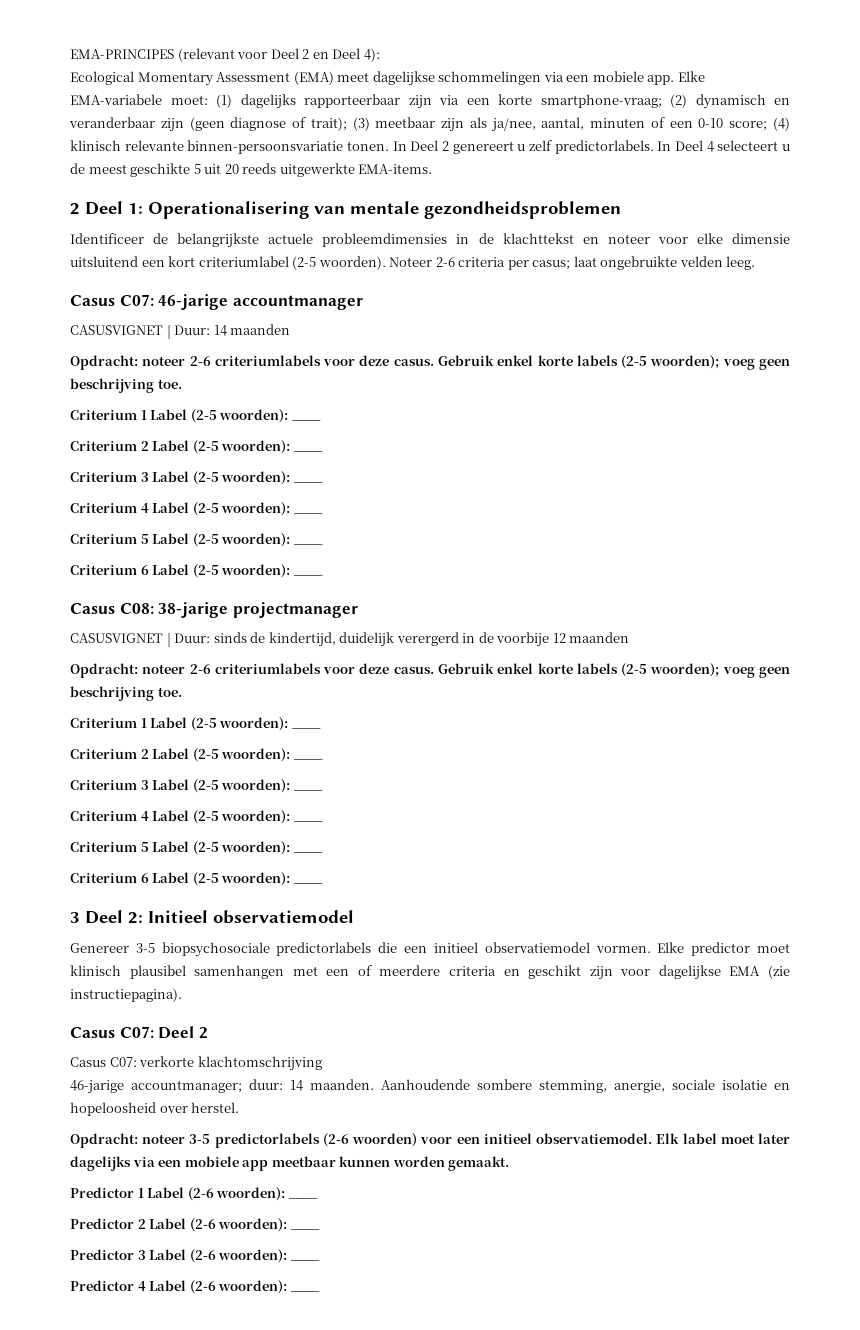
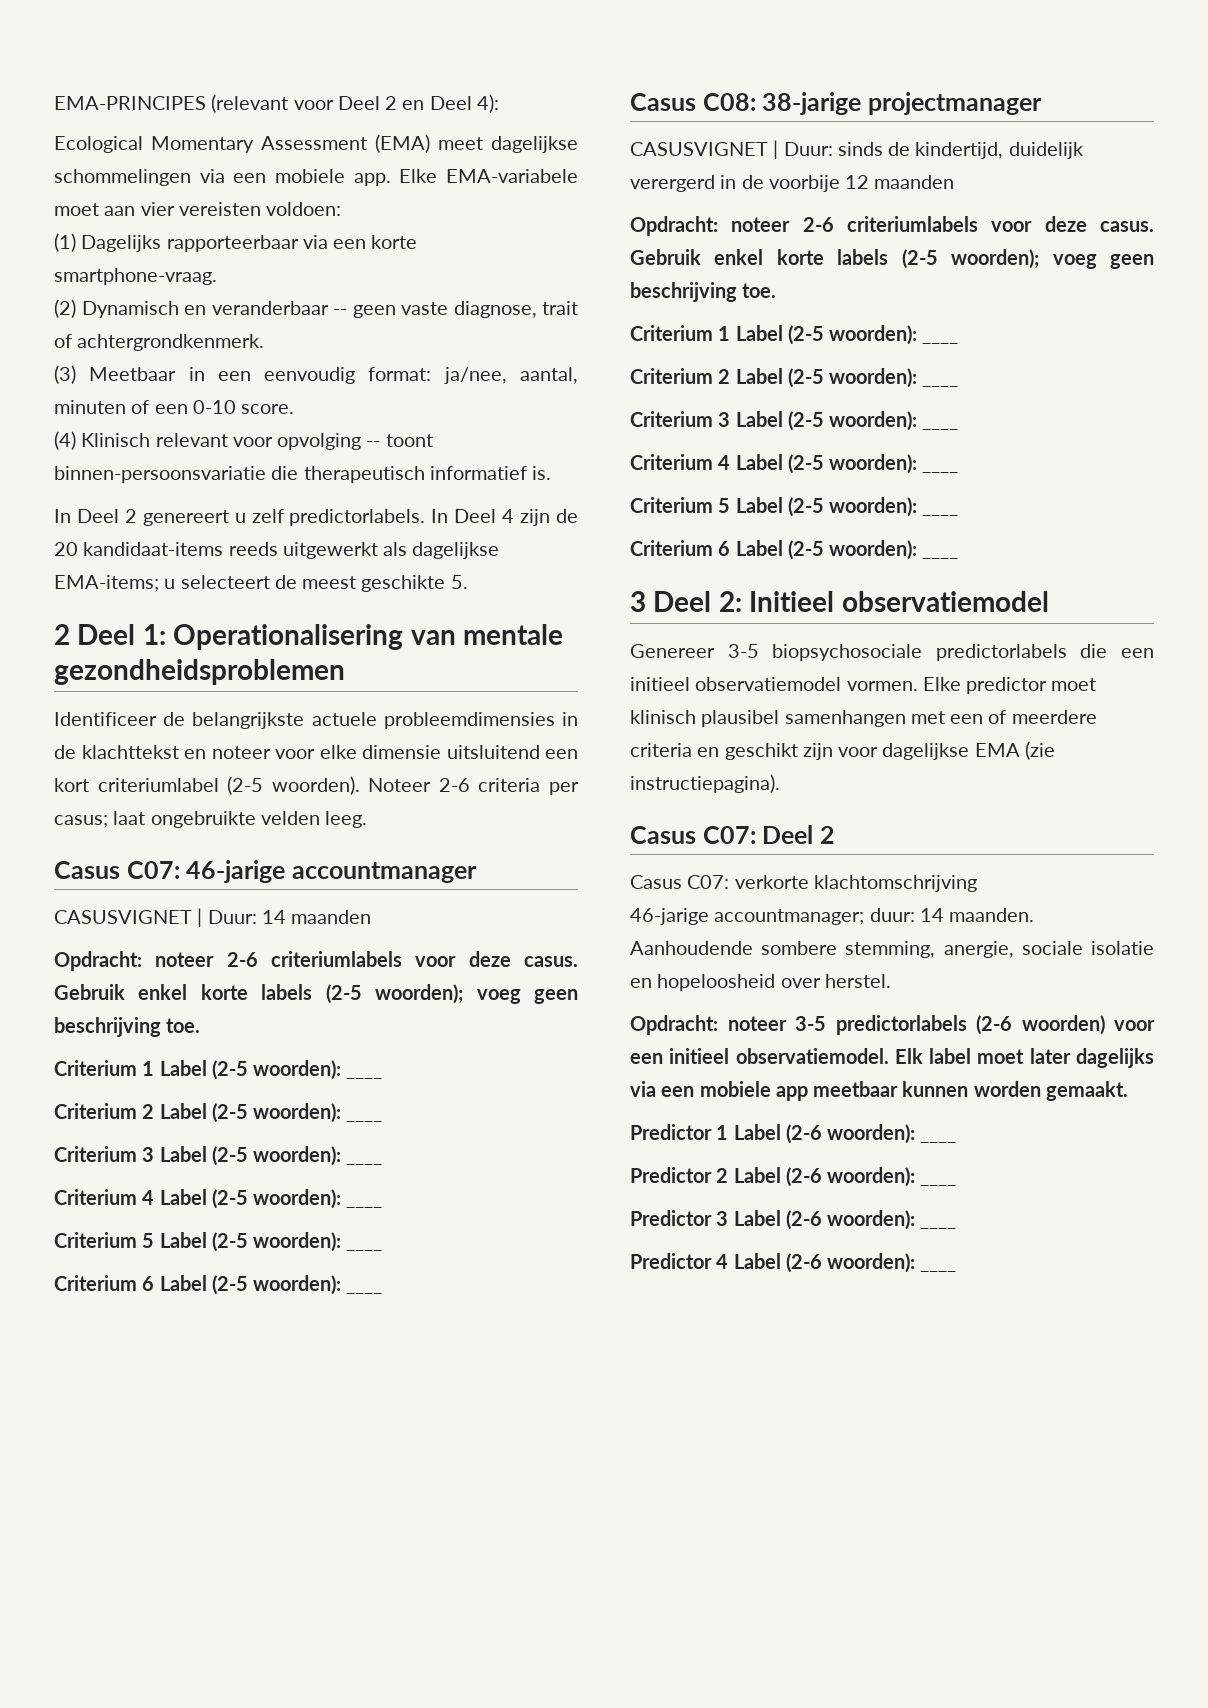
[170,94,790,109] [69,117,487,132] moet: (1) dagelijks rapporteerbaar zijn via een korte smartphone-vraag; (2) dynamisch en veranderbaar zijn (geen diagnose of trait); (3) meetbaar zijn als -> [54,202,342,216] [54,233,418,252] [54,268,217,285] [54,299,578,318] [54,334,265,351] [54,365,432,384] moet aan vier vereisten voldoen: // (1) Dagelijks rapporteerbaar via een korte smartphone-vraag. // (2) Dynamisch en veranderbaar -- geen vaste diagnose, trait of achtergrondkenmerk. // (3) Meetbaar in een eenvoudig format:
[729,117,790,131] [70,140,390,154] score; (4) klinisch relevante binnen-persoonsvariatie tonen. -> [241,404,295,414] [54,431,433,450] [54,466,552,483] score. // (4) Klinisch relevant voor opvolging -- toont binnen-persoonsvariatie die therapeutisch informatief is. //
[717,140,790,151] [70,163,433,177] selecteert u de meest geschikte 5 uit 20 reeds uitgewerkte EMA-items. -> [520,509,579,526] [54,542,500,559] [54,575,468,592] zijn de 20 kandidaat-items reeds uitgewerkt als dagelijkse EMA-items; u selecteert de meest geschikte 5.

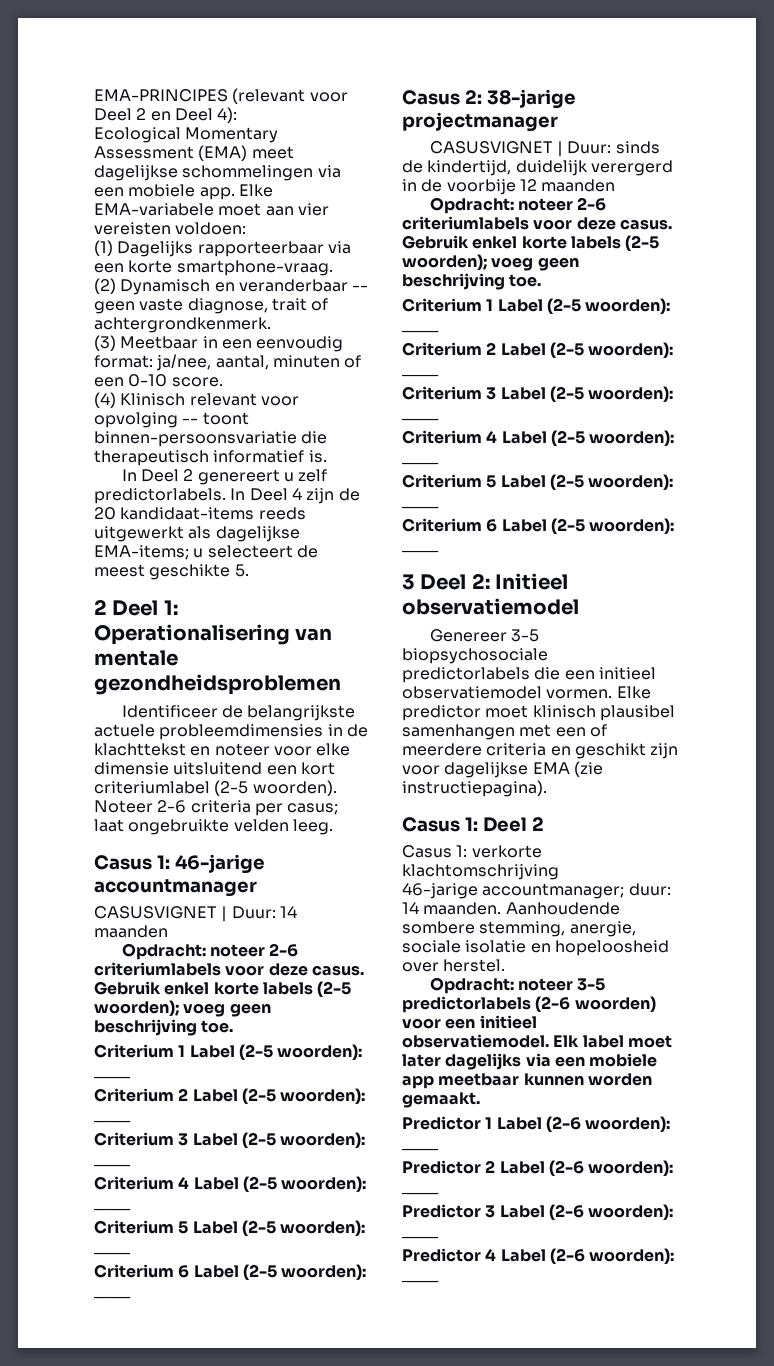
[126,861,180,879] C07: -> [156,855,170,869] 1:
[702,93,756,111] C08: -> [464,90,482,104] 2:
[702,826,756,844] C07: -> [464,817,478,831] 1:
[687,875,730,889] C07: -> [456,845,468,857] 1:

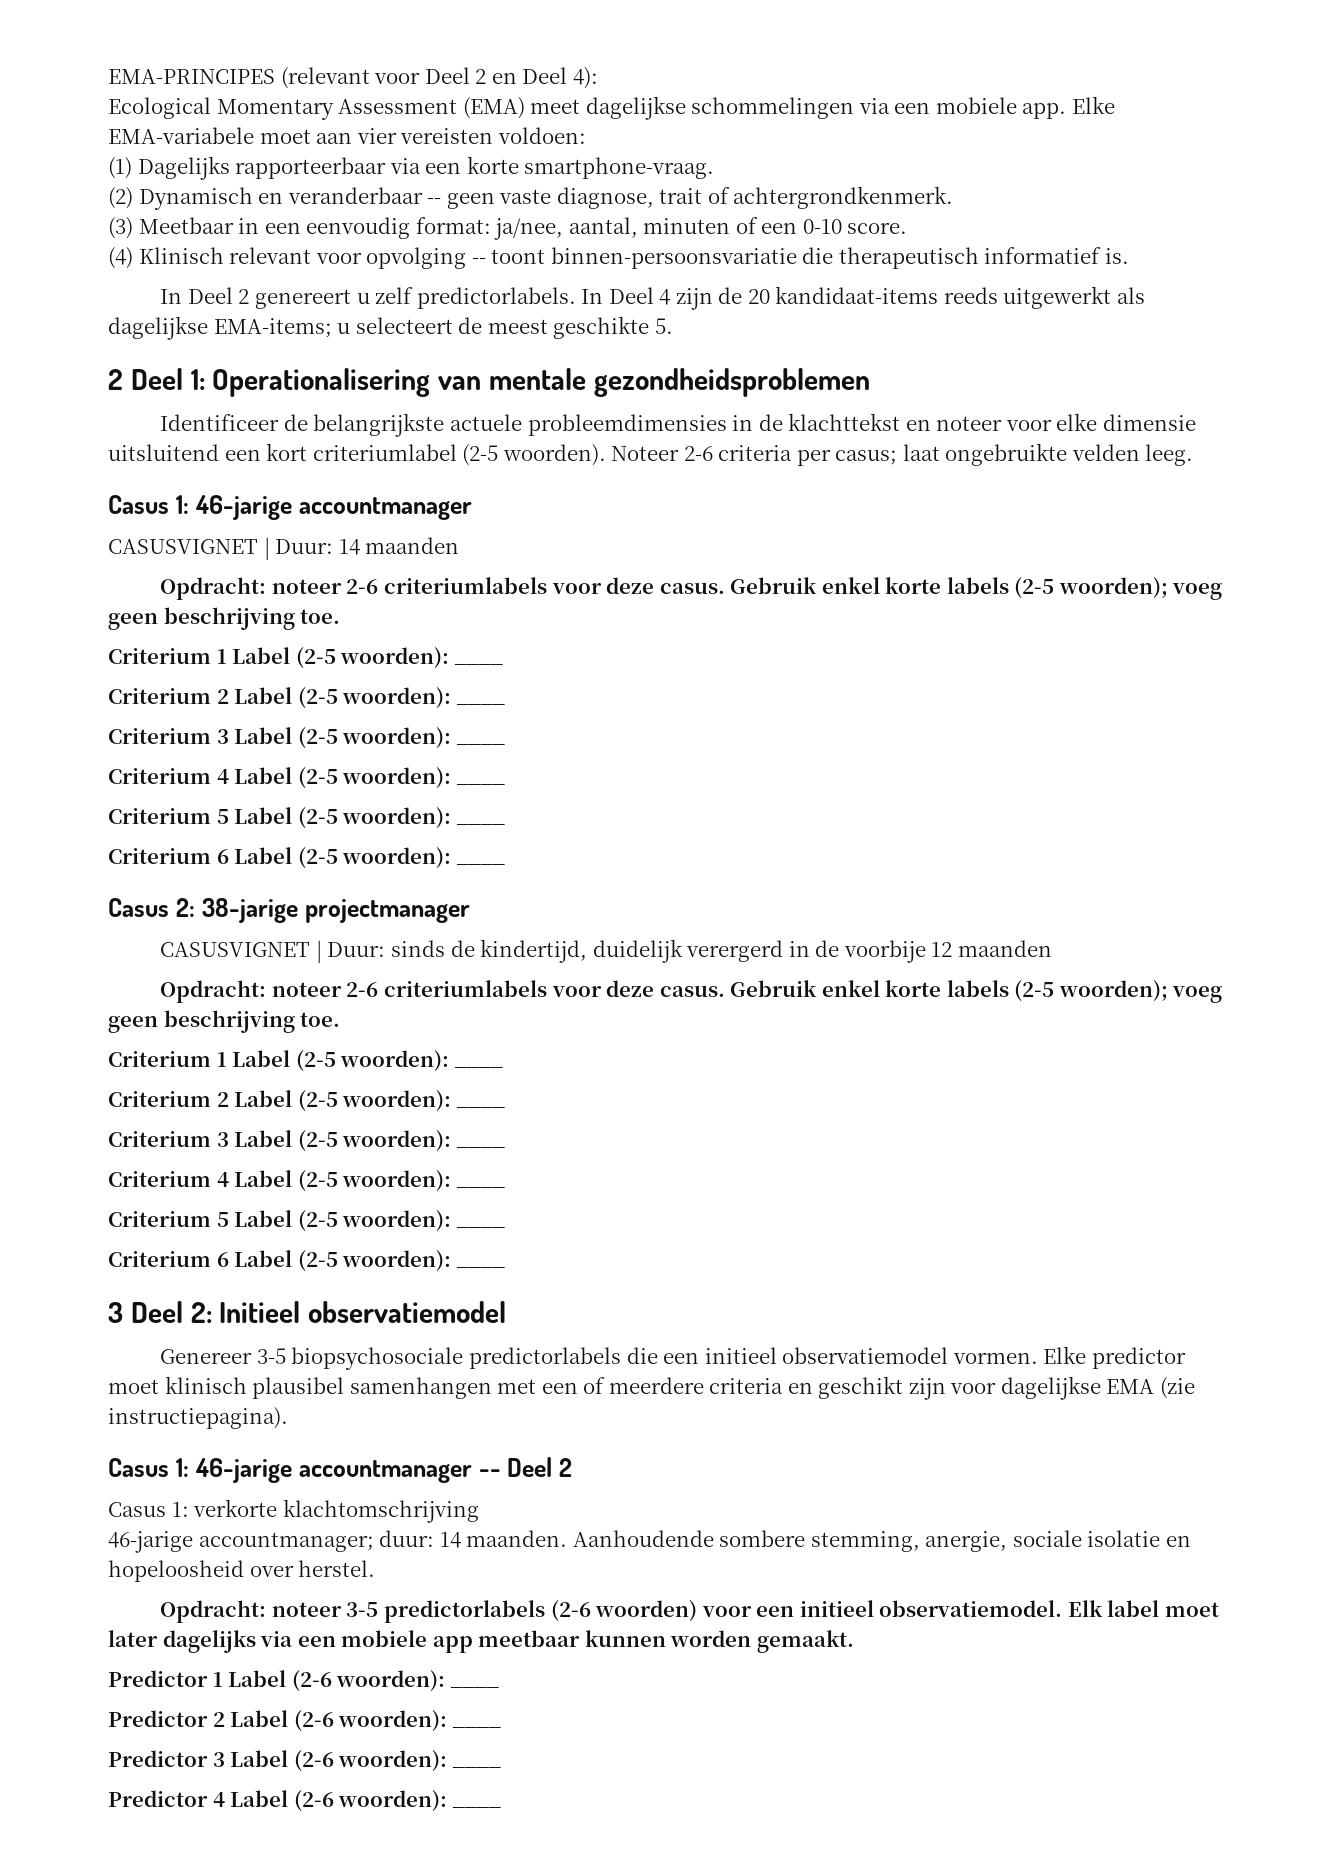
(478, 824) none -> [194,1458,501,1483] 46-jarige accountmanager --

